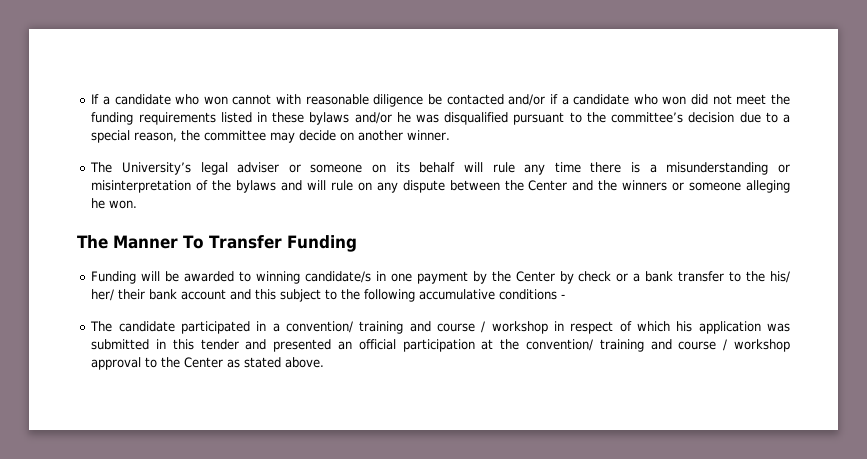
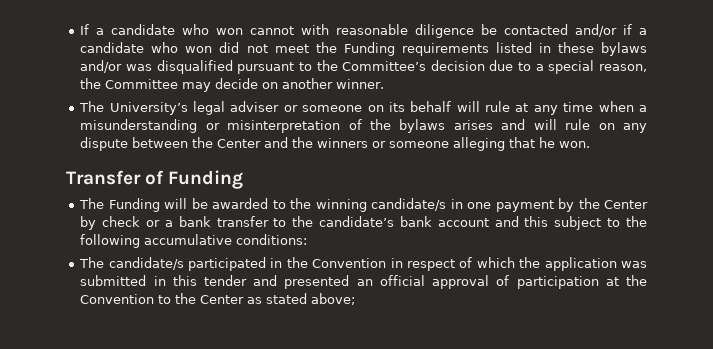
[91,112,134,125] funding -> [343,42,395,56] Funding
[396,112,411,123] he -> (123, 66) none
[611,112,684,123] committee’s -> [342,61,427,71] Committee’s
[204,130,267,141] committee -> [105,79,179,89] Committee
(515, 167) none -> [515,103,529,112] at
[590,162,641,173] there is -> [598,101,634,112] when
(277, 186) none -> [453,120,493,130] arises
(791, 186) none -> [509,137,536,148] that
[77,235,282,249] The Manner To Transfer -> [66,170,165,185] Transfer of
(357, 243) none -> [79,198,105,209] The
(252, 276) none -> [290,198,312,209] the
[769,271,790,283] [91,289,146,301] his/ her/ their -> [319,216,395,227] candidate’s
[499,289,566,300] [90,321,175,332] conditions - // The candidate -> [236,234,308,245] [79,257,184,270] conditions: // The candidate/s
[272,321,548,334] a convention/ training and course / workshop -> [286,257,387,268] the Convention
[676,321,693,332] his -> [519,257,541,268] the
(396, 344) none -> [432,275,510,289] approval of
[526,339,791,352] [91,357,142,370] convention/ training and course / workshop approval -> [80,294,155,304] Convention
[285,357,325,368] above. -> [311,293,356,305] above;

